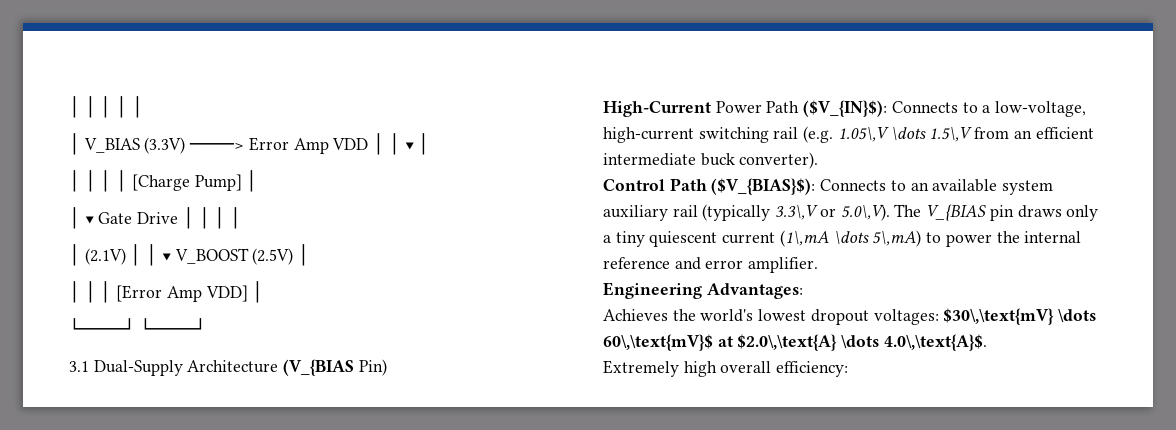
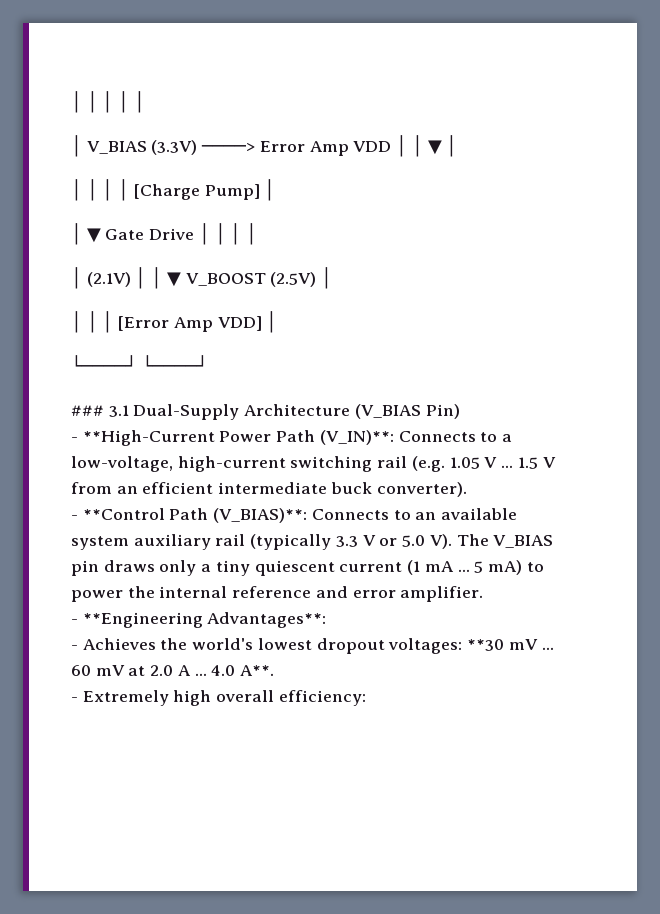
(206, 326) none -> [71,405,104,416] ###
[283,359,355,376] (V_{BIAS -> [354,404,421,419] (V_BIAS
[603,101,711,117] High-Current -> [71,430,215,446] - **High-Current
[803,100,888,117] ($V_{IN}$): -> [319,430,394,445] (V_IN)**:
[837,127,973,142] 1.05\,V \dots 1.5\,V -> [449,457,556,469] 1.05 V ... 1.5 V
[603,178,816,195] Control Path ($V_{BIAS}$): -> [71,508,308,523] - **Control Path (V_BIAS)**:
[775,204,987,221] 3.3\,V or 5.0\,V). The V_{BIAS -> [335,534,554,549] 3.3 V or 5.0 V). The V_BIAS
[779,230,922,247] (1\,mA \dots 5\,mA) -> [407,560,522,575] (1 mA ... 5 mA)
[603,282,803,299] Engineering Advantages: // -> [71,612,327,628] [71,645,78,650] - **Engineering Advantages**: // -
[943,308,1097,325] [603,334,987,351] $30\,\text{mV} \dots 60\,\text{mV}$ at $2.0\,\text{A} \dots 4.0\,\text{A}$. // -> [467,639,554,651] [71,665,275,676] [71,697,78,702] **30 mV ... 60 mV at 2.0 A ... 4.0 A**. // -

